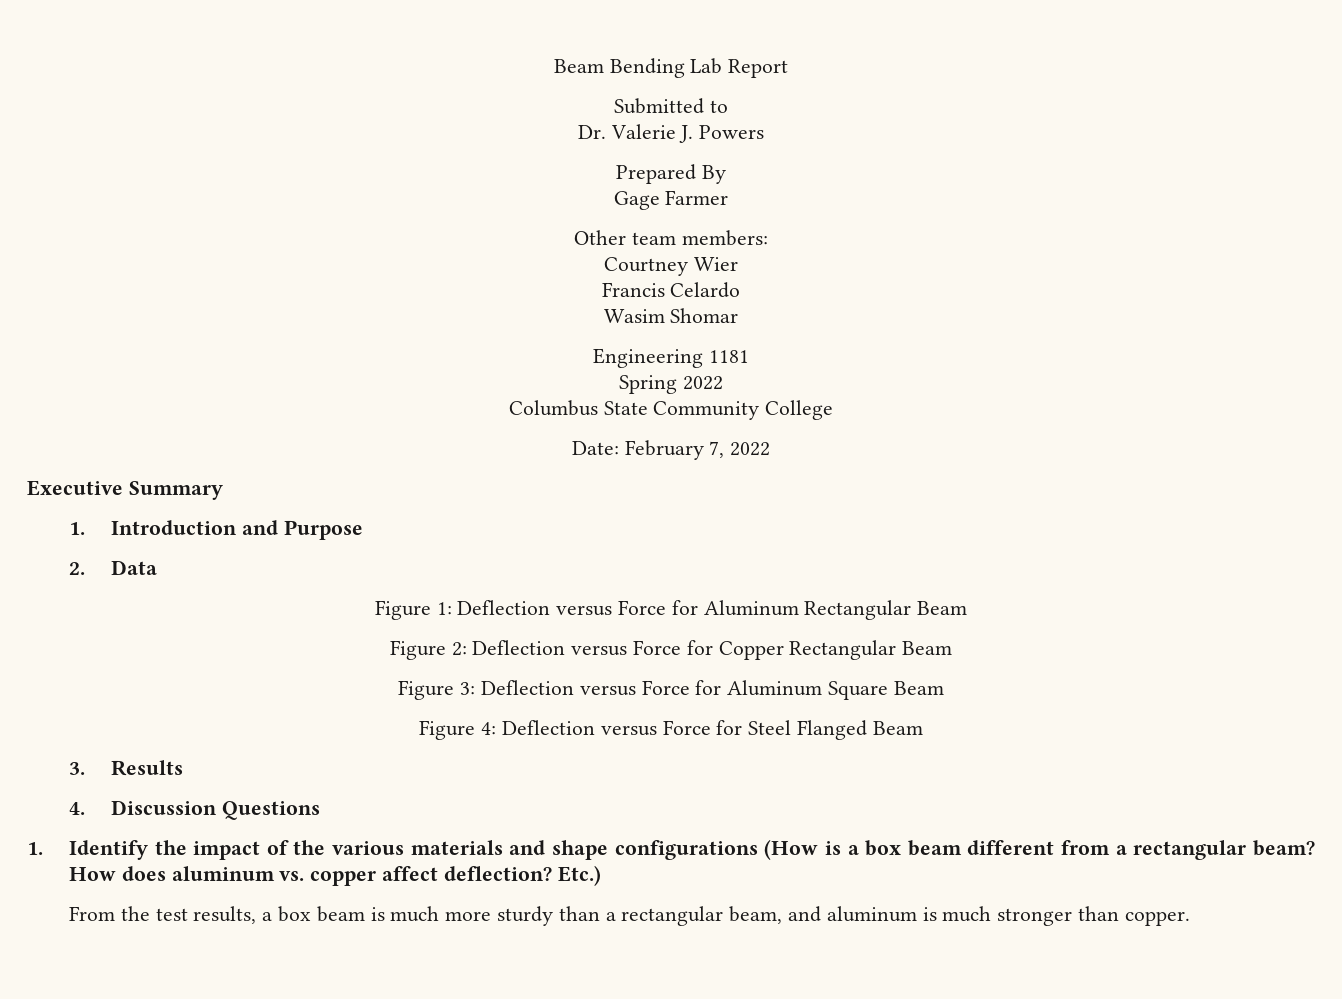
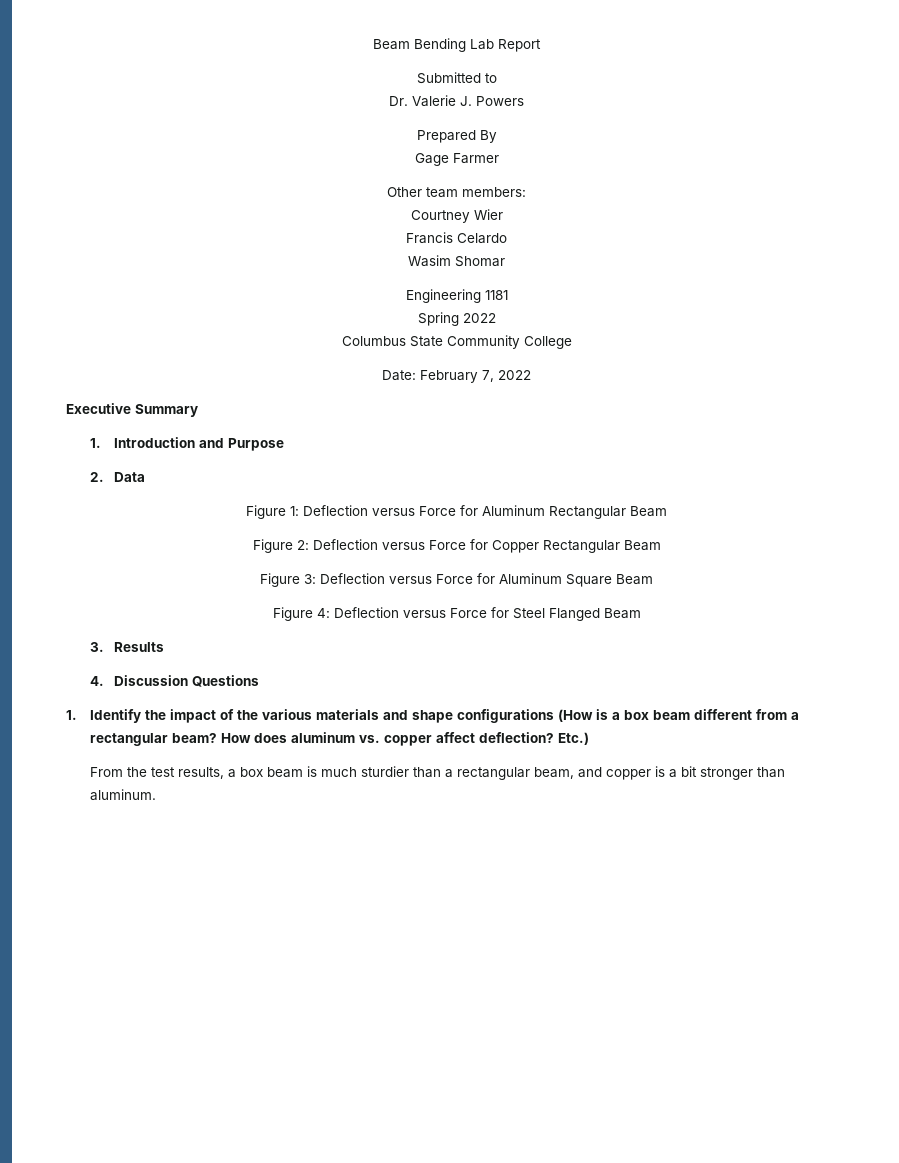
[445,906,553,926] more sturdy -> [361,766,410,777] sturdier
[826,906,992,922] aluminum is much -> [606,766,698,780] copper is a bit
[1124,911,1190,926] copper. -> [90,789,157,801] aluminum.

